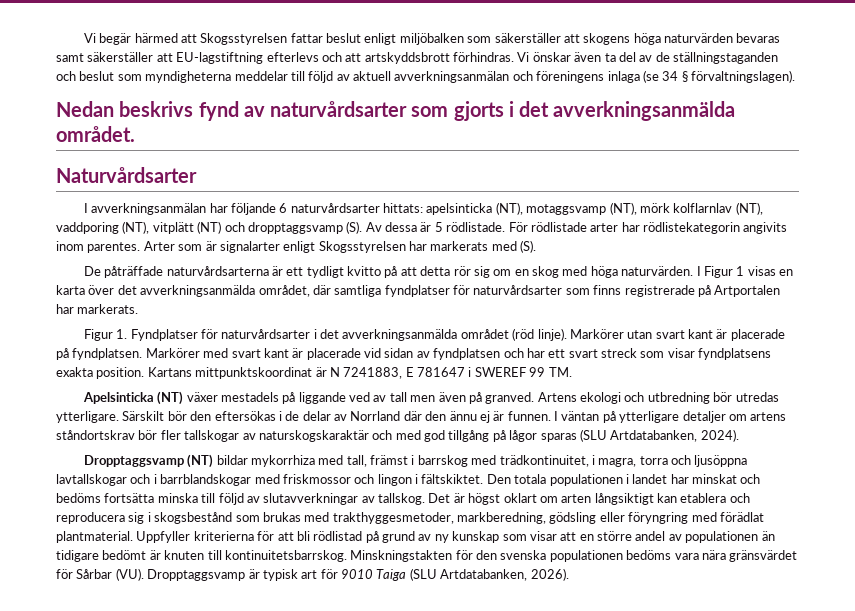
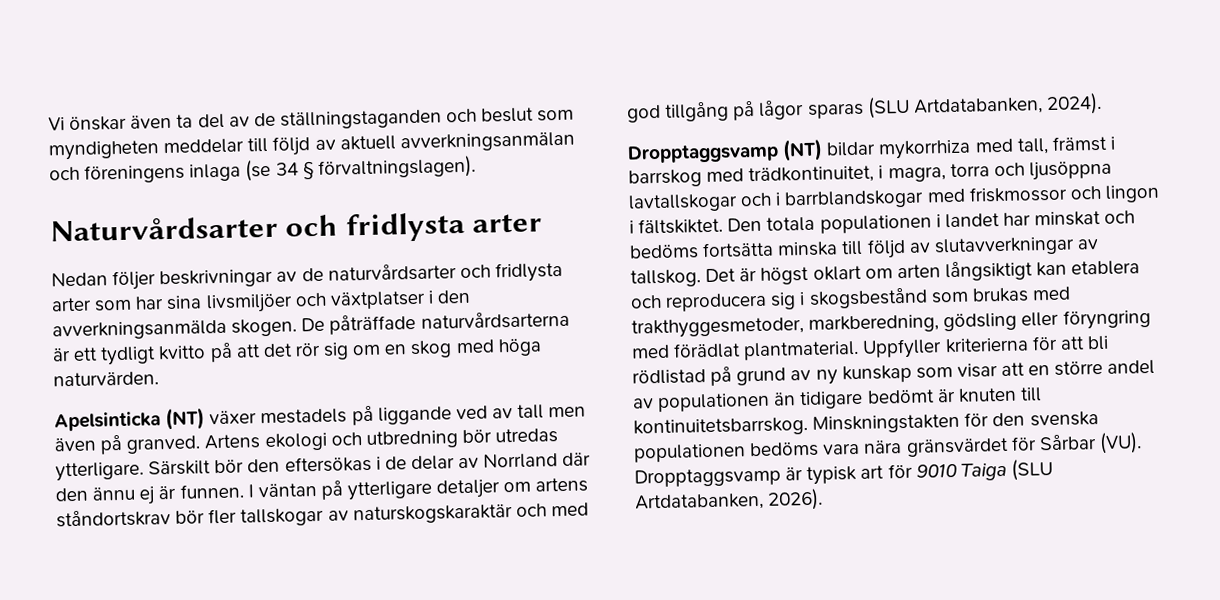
[83,33,781,45] [56,52,530,64] Vi begär härmed att Skogsstyrelsen fattar beslut enligt miljöbalken som säkerställer att skogens höga naturvärden bevaras samt säkerställer att EU-lagstiftning efterlevs och att artskyddsbrott förhindras. Vi -> [48,117,65,131] Vi
[145,71,232,83] myndigheterna -> [48,140,160,161] myndigheten
[56,101,736,121] [56,126,135,142] [56,167,197,183] [83,202,763,215] [56,221,788,234] [56,240,537,253] Nedan beskrivs fynd av naturvårdsarter som gjorts i det avverkningsanmälda området. // Naturvårdsarter // I avverkningsanmälan har följande 6 naturvårdsarter hittats: apelsinticka (NT), motaggsvamp (NT), mörk kolflarnlav (NT), vaddporing (NT), vitplätt (NT) och dropptaggsvamp (S). Av dessa är 5 rödlistade. För rödlistade arter har rödlistekategorin angivits inom parentes. Arter som är signalarter enligt Skogsstyrelsen har markerats med (S). // -> [50,211,543,243] [51,261,563,291] [51,289,472,314] [52,318,298,341] Naturvårdsarter och fridlysta arter // Nedan följer beskrivningar av de naturvårdsarter och fridlysta arter som har sina livsmiljöer och växtplatser i den avverkningsanmälda skogen.
[420,266,451,276] detta -> [262,343,293,358] det
[696,266,794,278] [56,285,781,297] [56,304,139,314] [83,328,785,341] [56,348,772,360] [56,367,572,379] I Figur 1 visas en karta över det avverkningsanmälda området, där samtliga fyndplatser för naturvårdsarter som finns registrerade på Artportalen har markerats. // Figur 1. Fyndplatser för naturvårdsarter i det avverkningsanmälda området (röd linje). Markörer utan svart kant är placerade på fyndplatsen. Markörer med svart kant är placerade vid sidan av fyndplatsen och har ett svart streck som visar fyndplatsens exakta position. Kartans mittpunktskoordinat är N 7241883, E 781647 i SWEREF 99 TM. -> (159, 379) none

